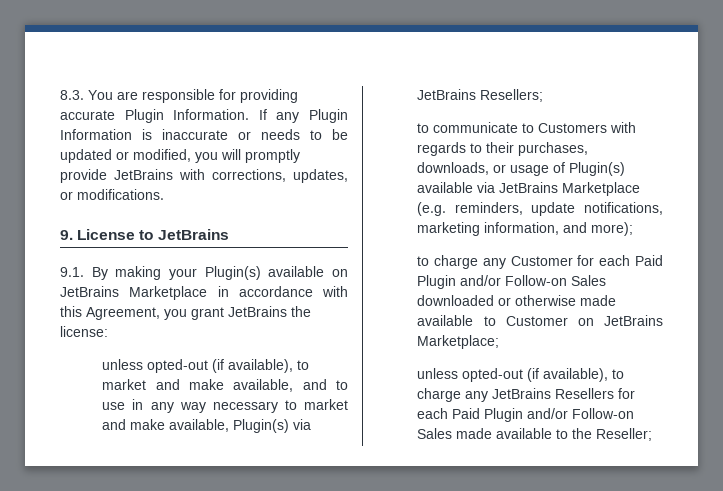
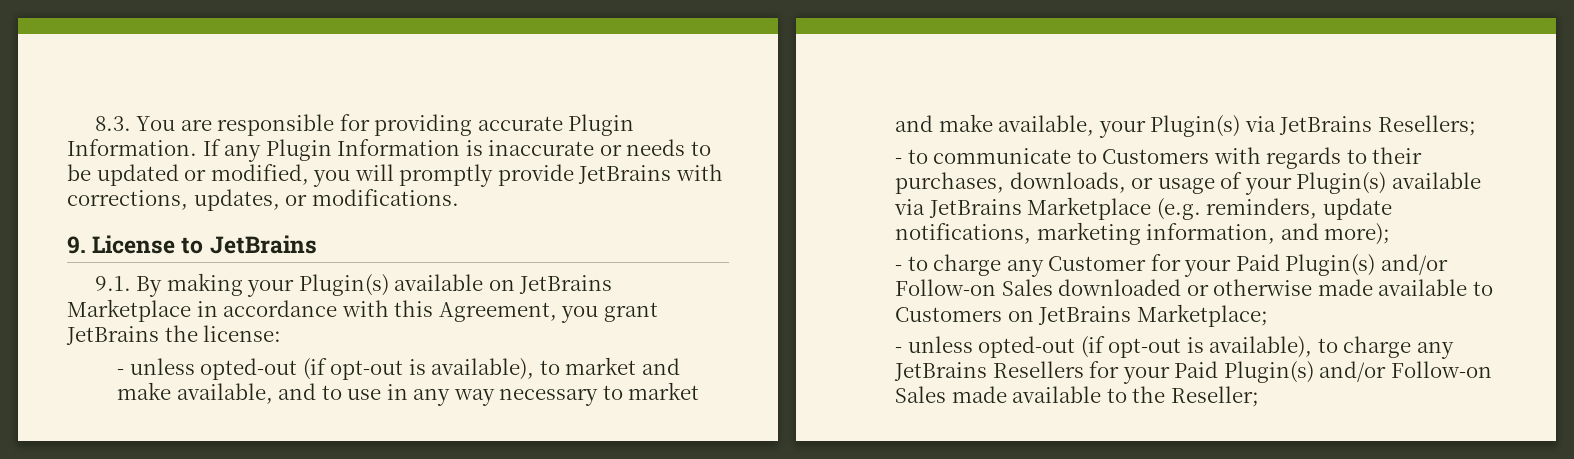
[102,359,225,373] unless opted-out (if -> [117,358,426,380] - unless opted-out (if opt-out is
(230, 425) none -> [1098,120,1146,138] your
(544, 95) none -> [895,158,903,164] -
(566, 167) none -> [1244,177,1292,195] your
(634, 229) none -> [895,265,903,271] -
[599,255,663,266] [417,275,457,289] each Paid Plugin -> [1184,254,1376,277] your Paid Plugin(s)
[505,316,568,326] Customer -> [895,307,1003,322] Customers
[417,368,540,382] unless opted-out (if -> [895,336,1204,358] - unless opted-out (if opt-out is
[417,408,524,422] each Paid Plugin -> [1122,361,1314,384] your Paid Plugin(s)

